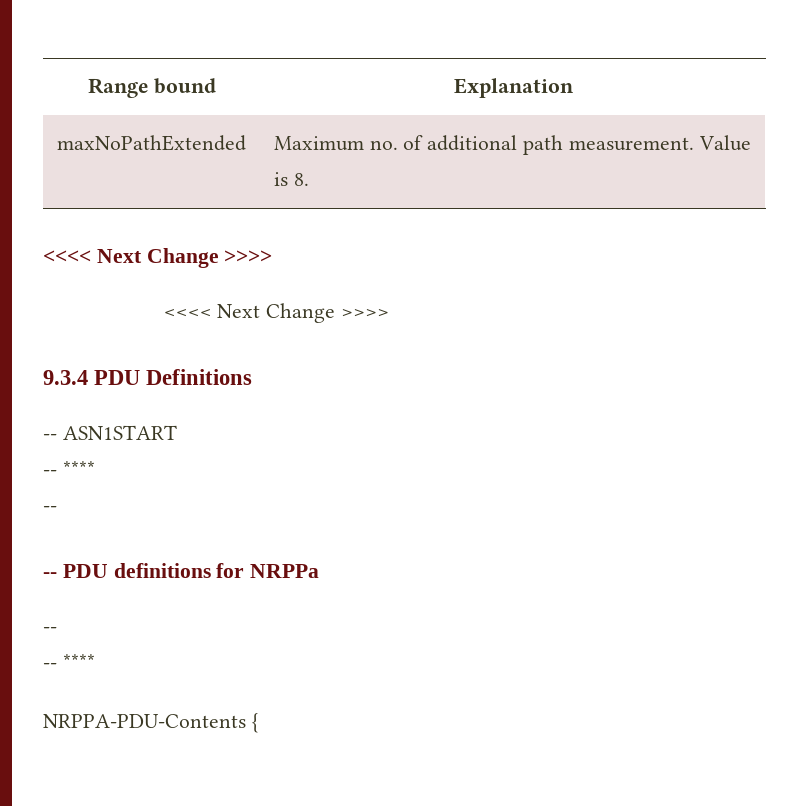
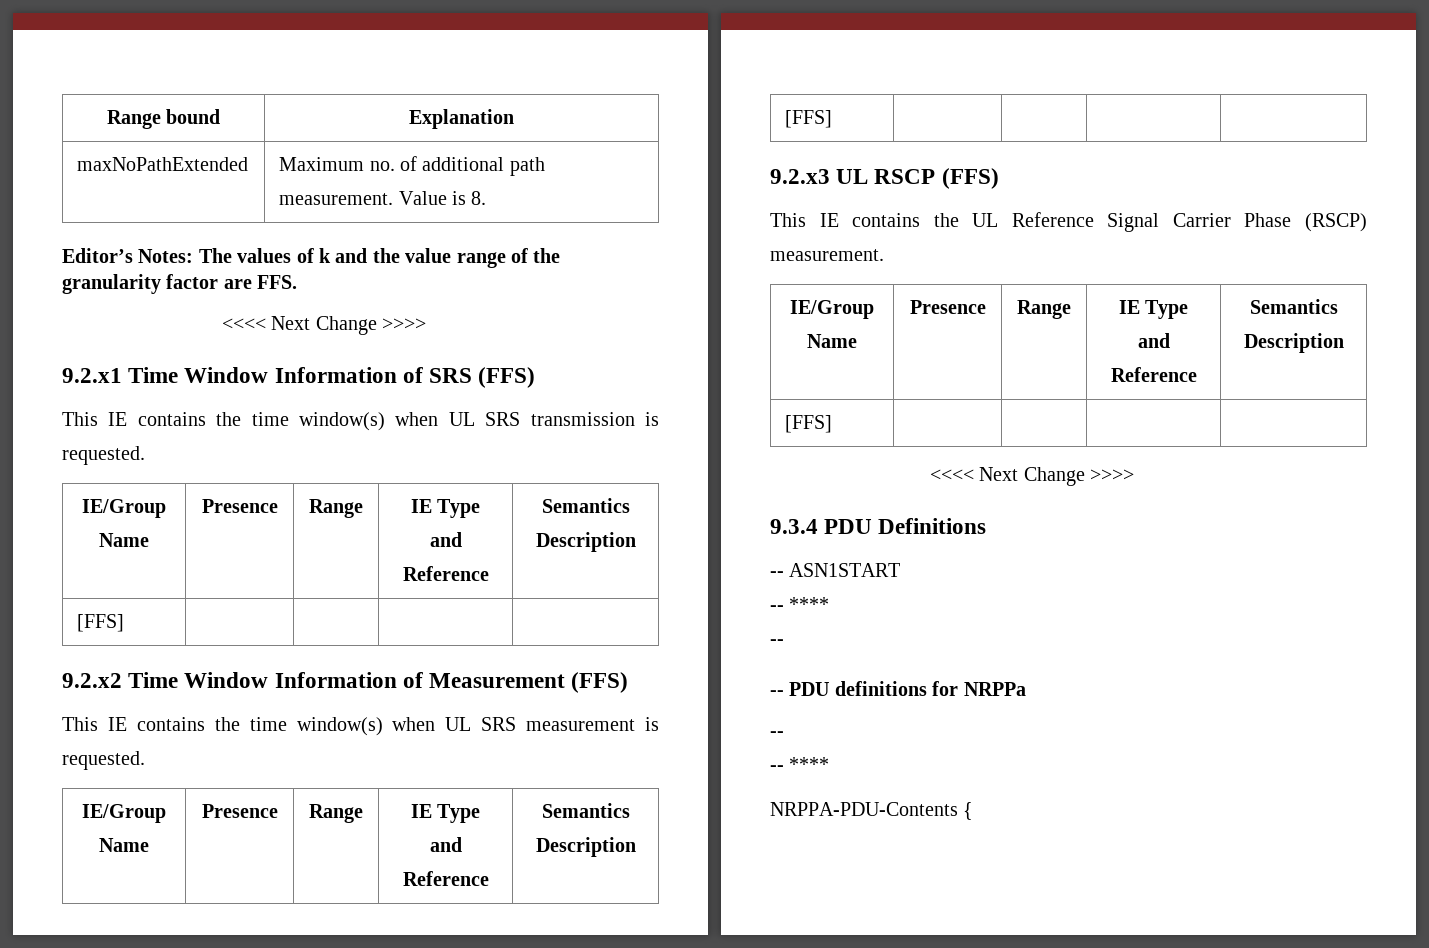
[43,248,273,268] <<<< Next Change >>>> -> [62,248,561,268] [62,274,298,294] [221,316,426,335] [62,367,536,388] [62,412,659,431] [62,446,145,465] [82,499,166,518] [99,533,149,547] [201,499,278,513] [309,499,363,518] [410,499,481,518] [429,532,462,547] [402,566,489,581] [541,498,630,513] [535,532,636,552] [77,614,125,632] [62,672,629,693] [62,717,659,736] [62,751,145,770] [82,804,166,823] [99,838,149,852] [201,804,278,818] [309,804,363,823] [410,804,481,823] [429,837,462,852] [402,871,489,886] [541,803,630,818] [535,837,636,857] [785,110,833,128] [770,168,999,189] [770,212,1367,232] [770,249,884,261] [790,300,874,319] [807,334,857,348] [909,300,986,314] [1017,300,1071,319] [1118,300,1189,319] [1137,333,1170,348] [1110,367,1197,382] [1249,299,1338,314] [1243,333,1344,353] [785,415,833,433] Editor’s Notes: The values of k and the value range of the granularity factor are FFS. // <<<< Next Change >>>> // 9.2.x1 Time Window Information of SRS (FFS) // This IE contains the time window(s) when UL SRS transmission is requested. // IE/Group Name | Presence | Range | IE Type and Reference | Semantics Description // [FFS] | | | | // 9.2.x2 Time Window Information of Measurement (FFS) // This IE contains the time window(s) when UL SRS measurement is requested. // IE/Group Name | Presence | Range | IE Type and Reference | Semantics Description // [FFS] | | | | // 9.2.x3 UL RSCP (FFS) // This IE contains the UL Reference Signal Carrier Phase (RSCP) measurement. // IE/Group Name | Presence | Range | IE Type and Reference | Semantics Description // [FFS] | | | |

